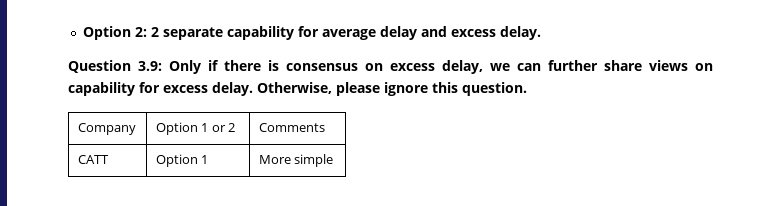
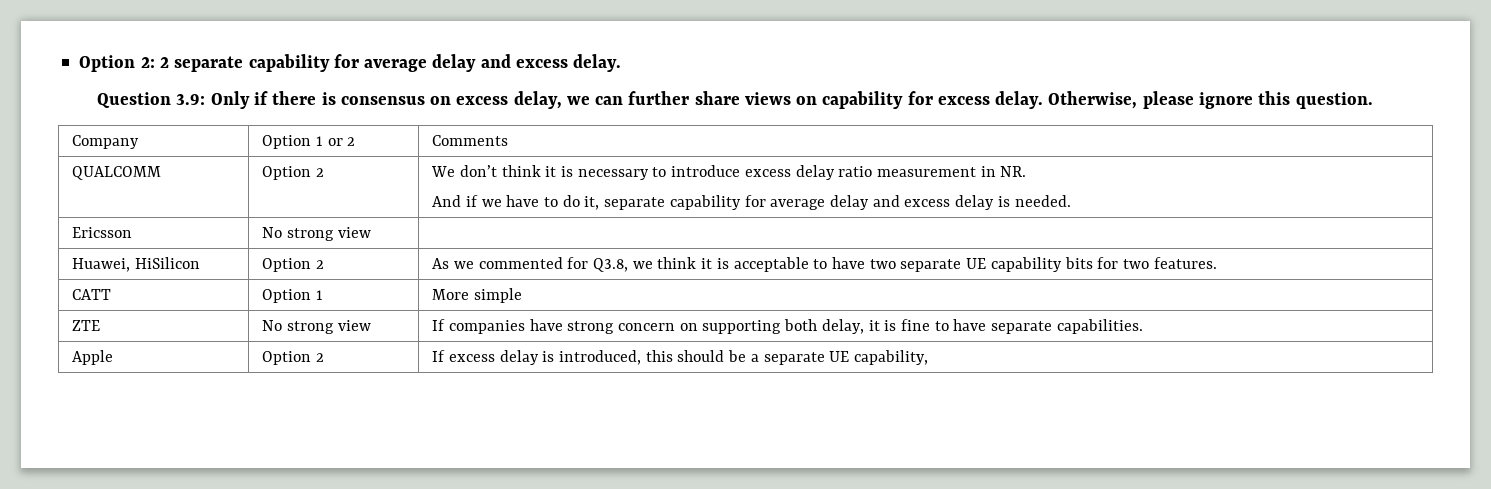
(325, 127) none -> [72,166,162,180] [262,166,324,180] [431,165,1027,180] [432,195,1071,210] [72,227,133,238] [262,227,371,241] [72,257,200,272] [262,258,324,272] [432,257,1217,272] // QUALCOMM | Option 2 | We don’t think it is necessary to introduce excess delay ratio measurement in NR. // And if we have to do it, separate capability for average delay and excess delay is needed. // Ericsson | No strong view | // Huawei, HiSilicon | Option 2 | As we commented for Q3.8, we think it is acceptable to have two separate UE capability bits for two features.
(334, 160) none -> [72,320,101,331] [262,320,371,334] [432,319,1143,334] [72,350,114,365] [262,351,324,365] [432,350,929,365] // ZTE | No strong view | If companies have strong concern on supporting both delay, it is fine to have separate capabilities. // Apple | Option 2 | If excess delay is introduced, this should be a separate UE capability,

